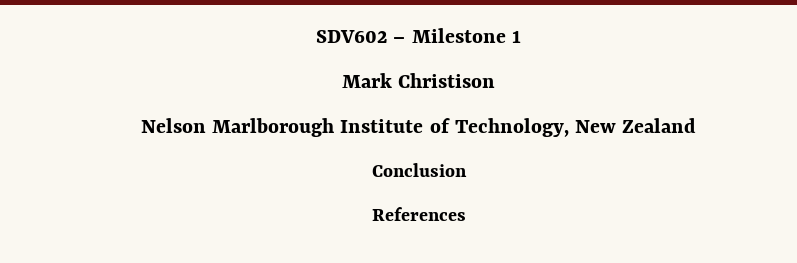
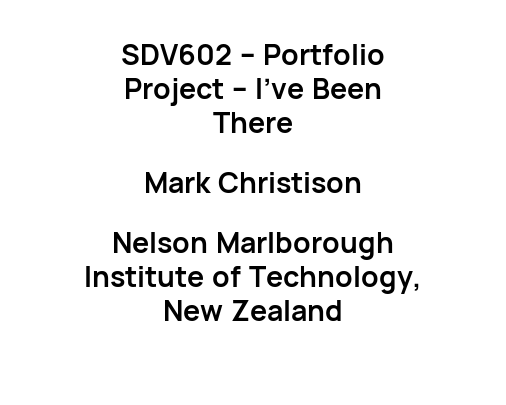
[411,28,521,43] Milestone 1 -> [262,44,385,65] [124,78,382,106] [213,112,293,133] Portfolio Project – I’ve Been There
[371,163,467,177] [371,207,466,221] // Conclusion // References -> (343, 310) none

